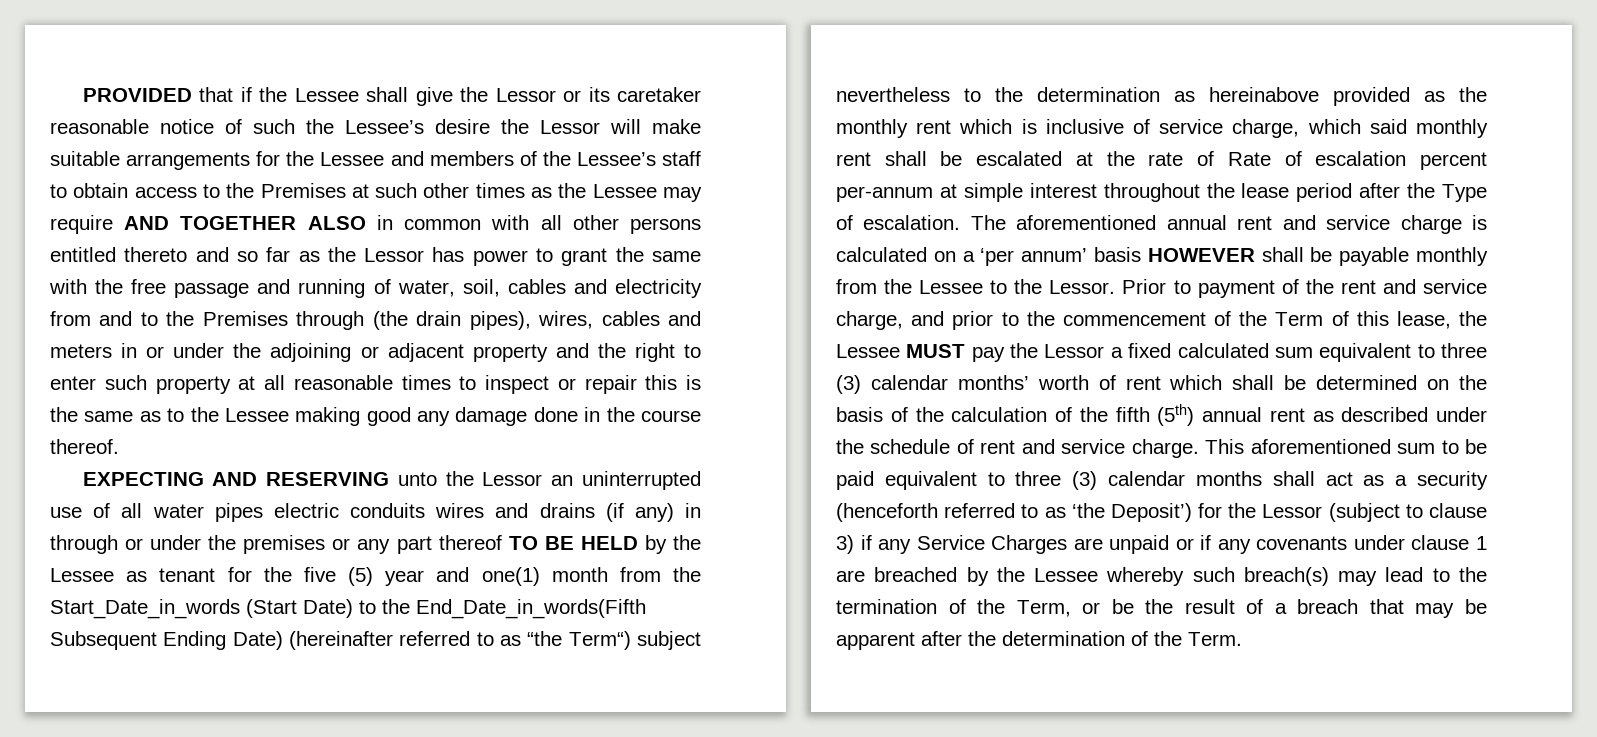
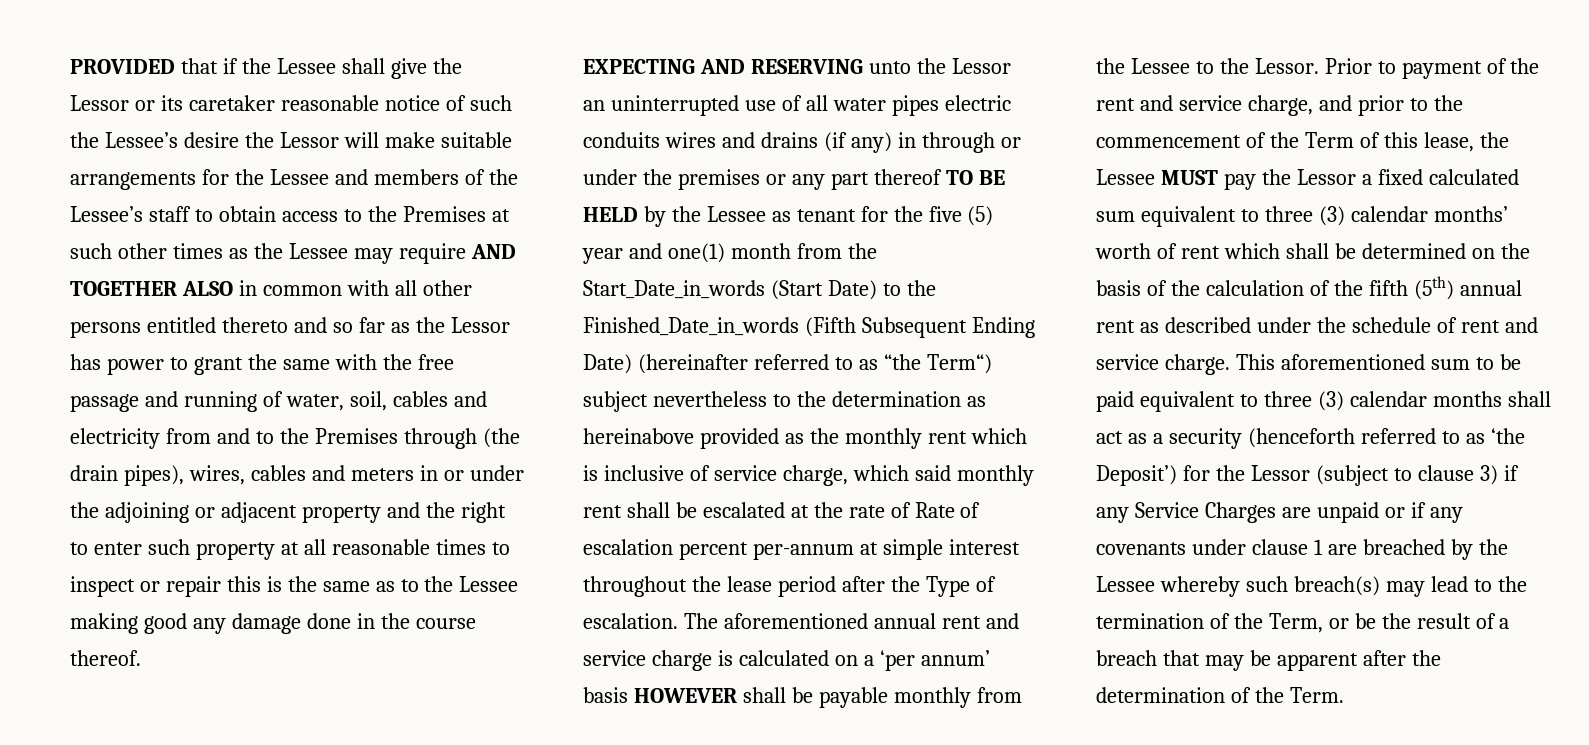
[416,599,646,619] End_Date_in_words(Fifth -> [583,317,856,337] Finished_Date_in_words (Fifth

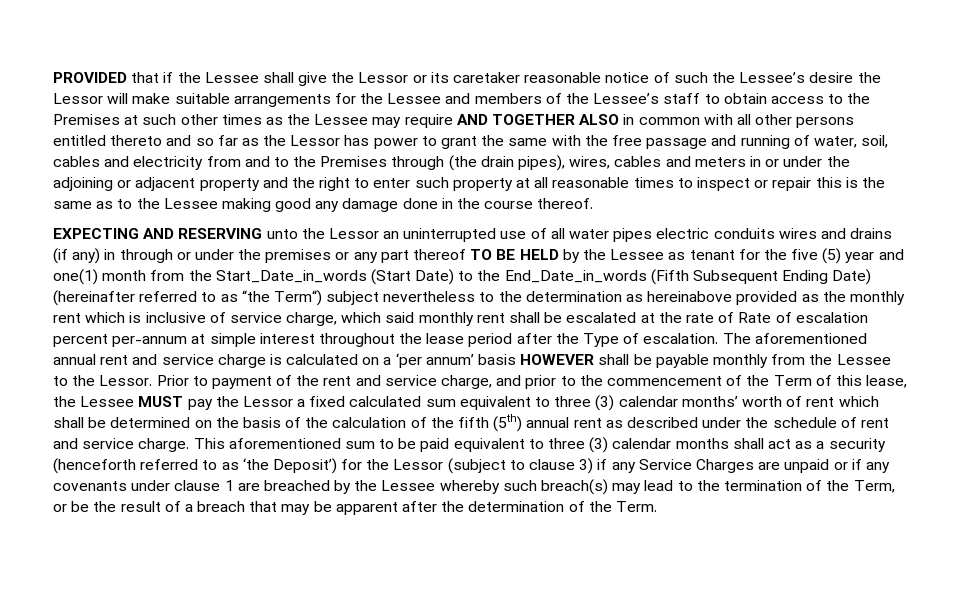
[583,317,799,336] Finished_Date_in_words -> [504,270,647,283] End_Date_in_words

